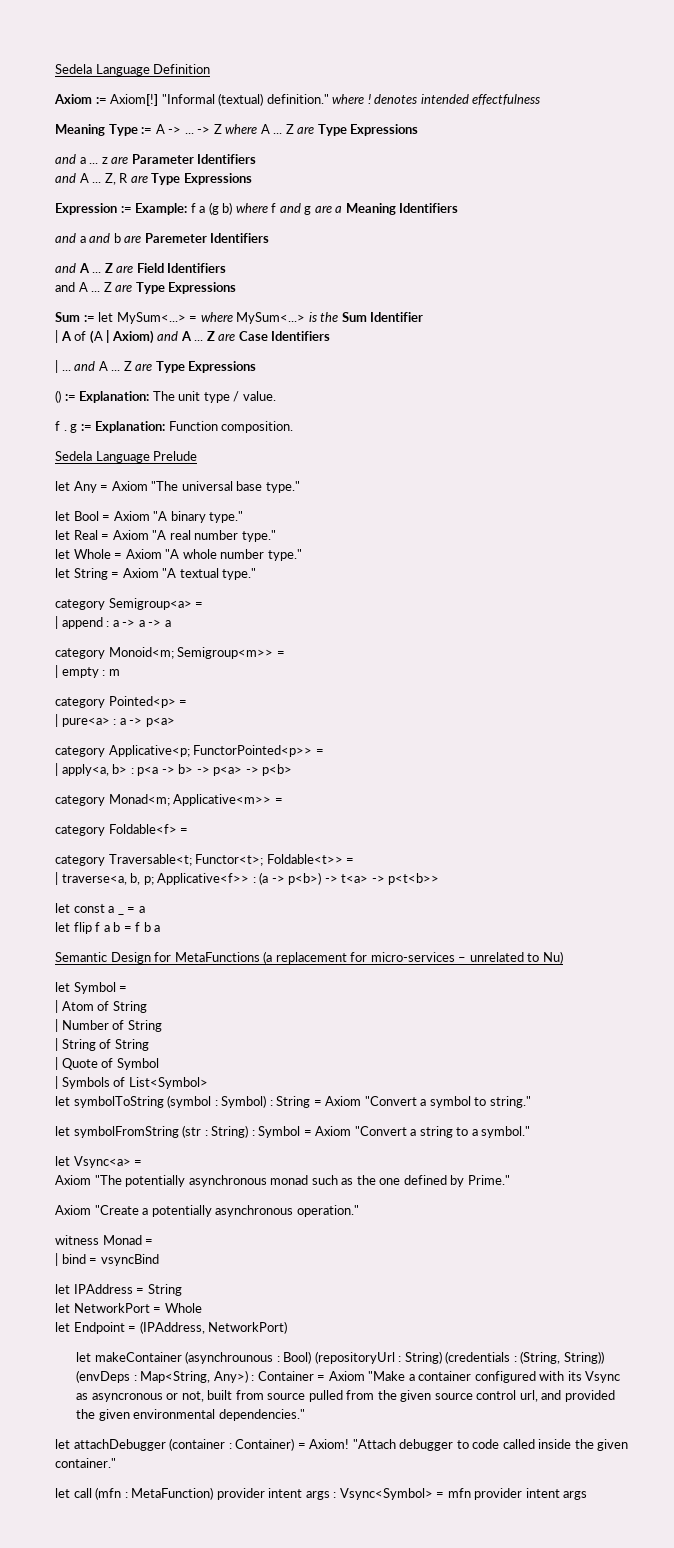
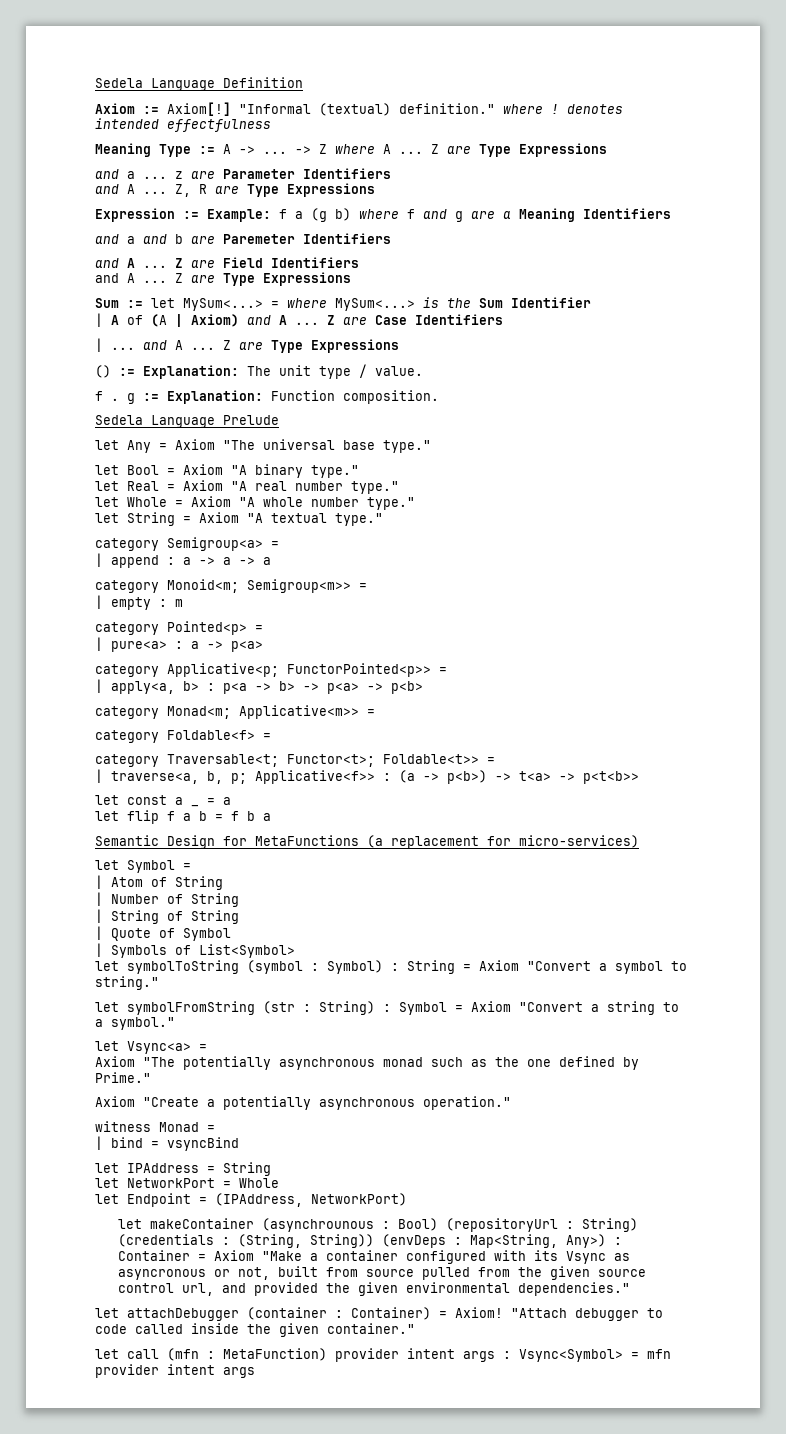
[370,951,563,964] micro-services – unrelated to Nu) -> [519,835,639,848] micro-services)

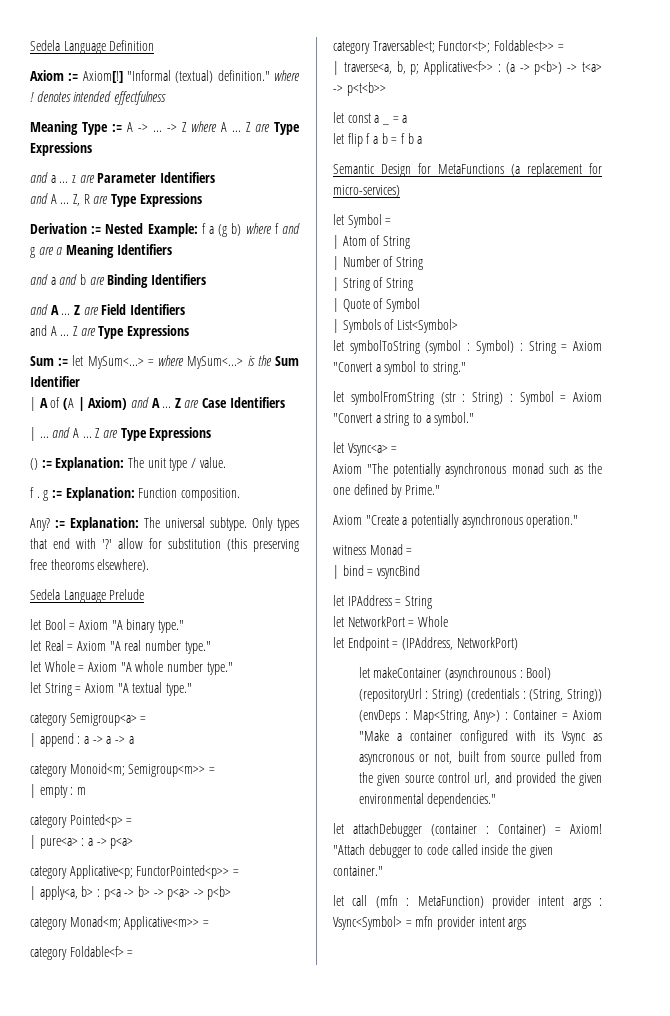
[95,208,199,222] Expression := -> [30,223,144,234] Derivation := Nested
[223,234,295,244] Paremeter -> [107,274,149,288] Binding
[95,415,279,428] [95,439,431,453] Sedela Language Prelude // let Any = Axiom "The universal base type." -> [30,517,299,531] [30,538,299,552] [30,559,150,572] [30,589,145,603] Any? := Explanation: The universal subtype. Only types that end with '?' allow for substitution (this preserving free theoroms elsewhere). // Sedela Language Prelude

